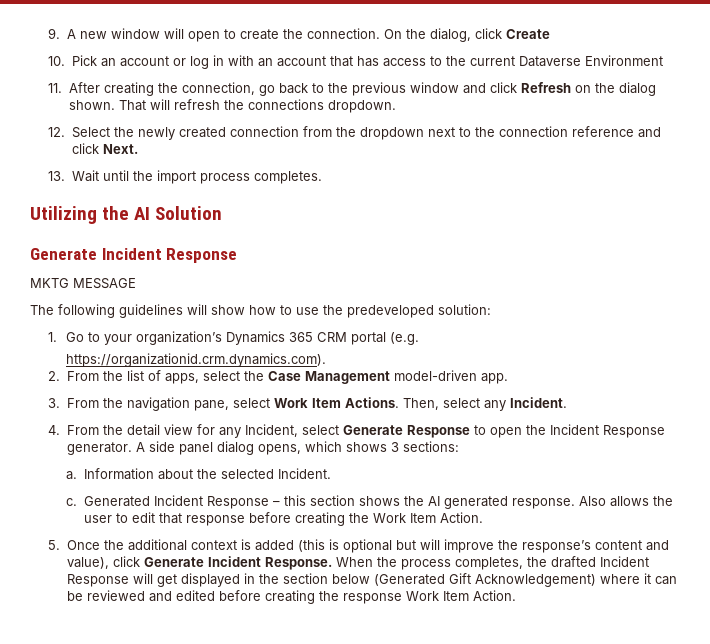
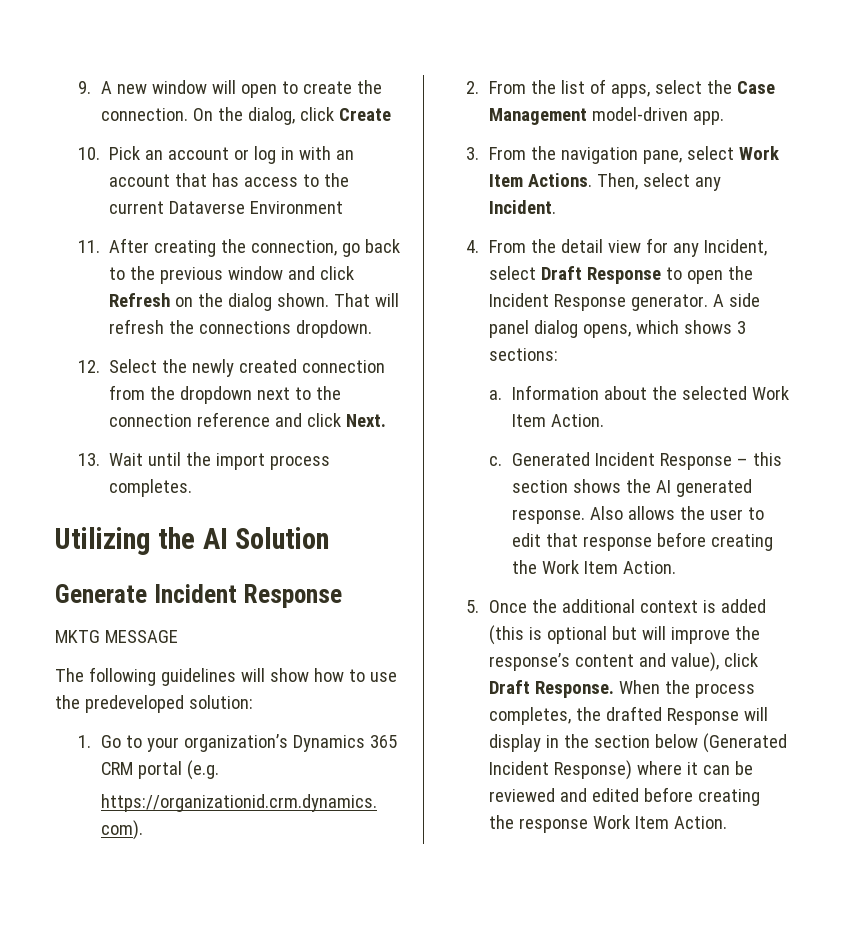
[342,425,403,435] Generate -> [541,266,583,280] Draft
[278,468,332,479] Incident. -> [752,386,790,400] [512,414,605,427] Work Item Action.
[143,556,261,567] Generate Incident -> [489,680,531,694] Draft
[599,556,649,567] Incident -> (663, 713) none
[156,573,240,587] get displayed -> [489,734,542,752] display
[448,573,596,587] Gift Acknowledgement) -> [489,760,633,780] Incident Response)

